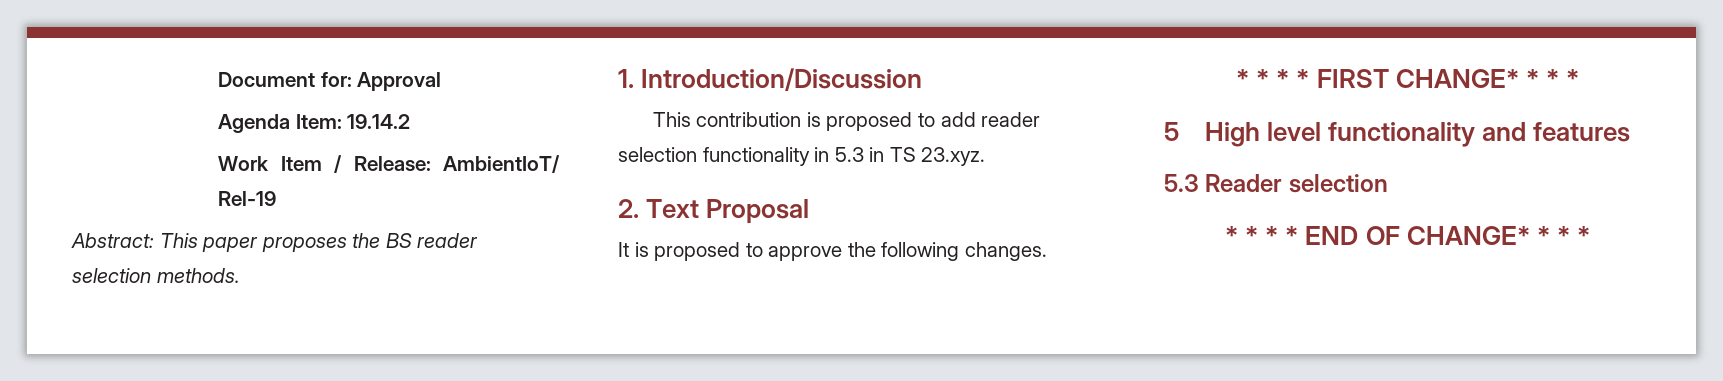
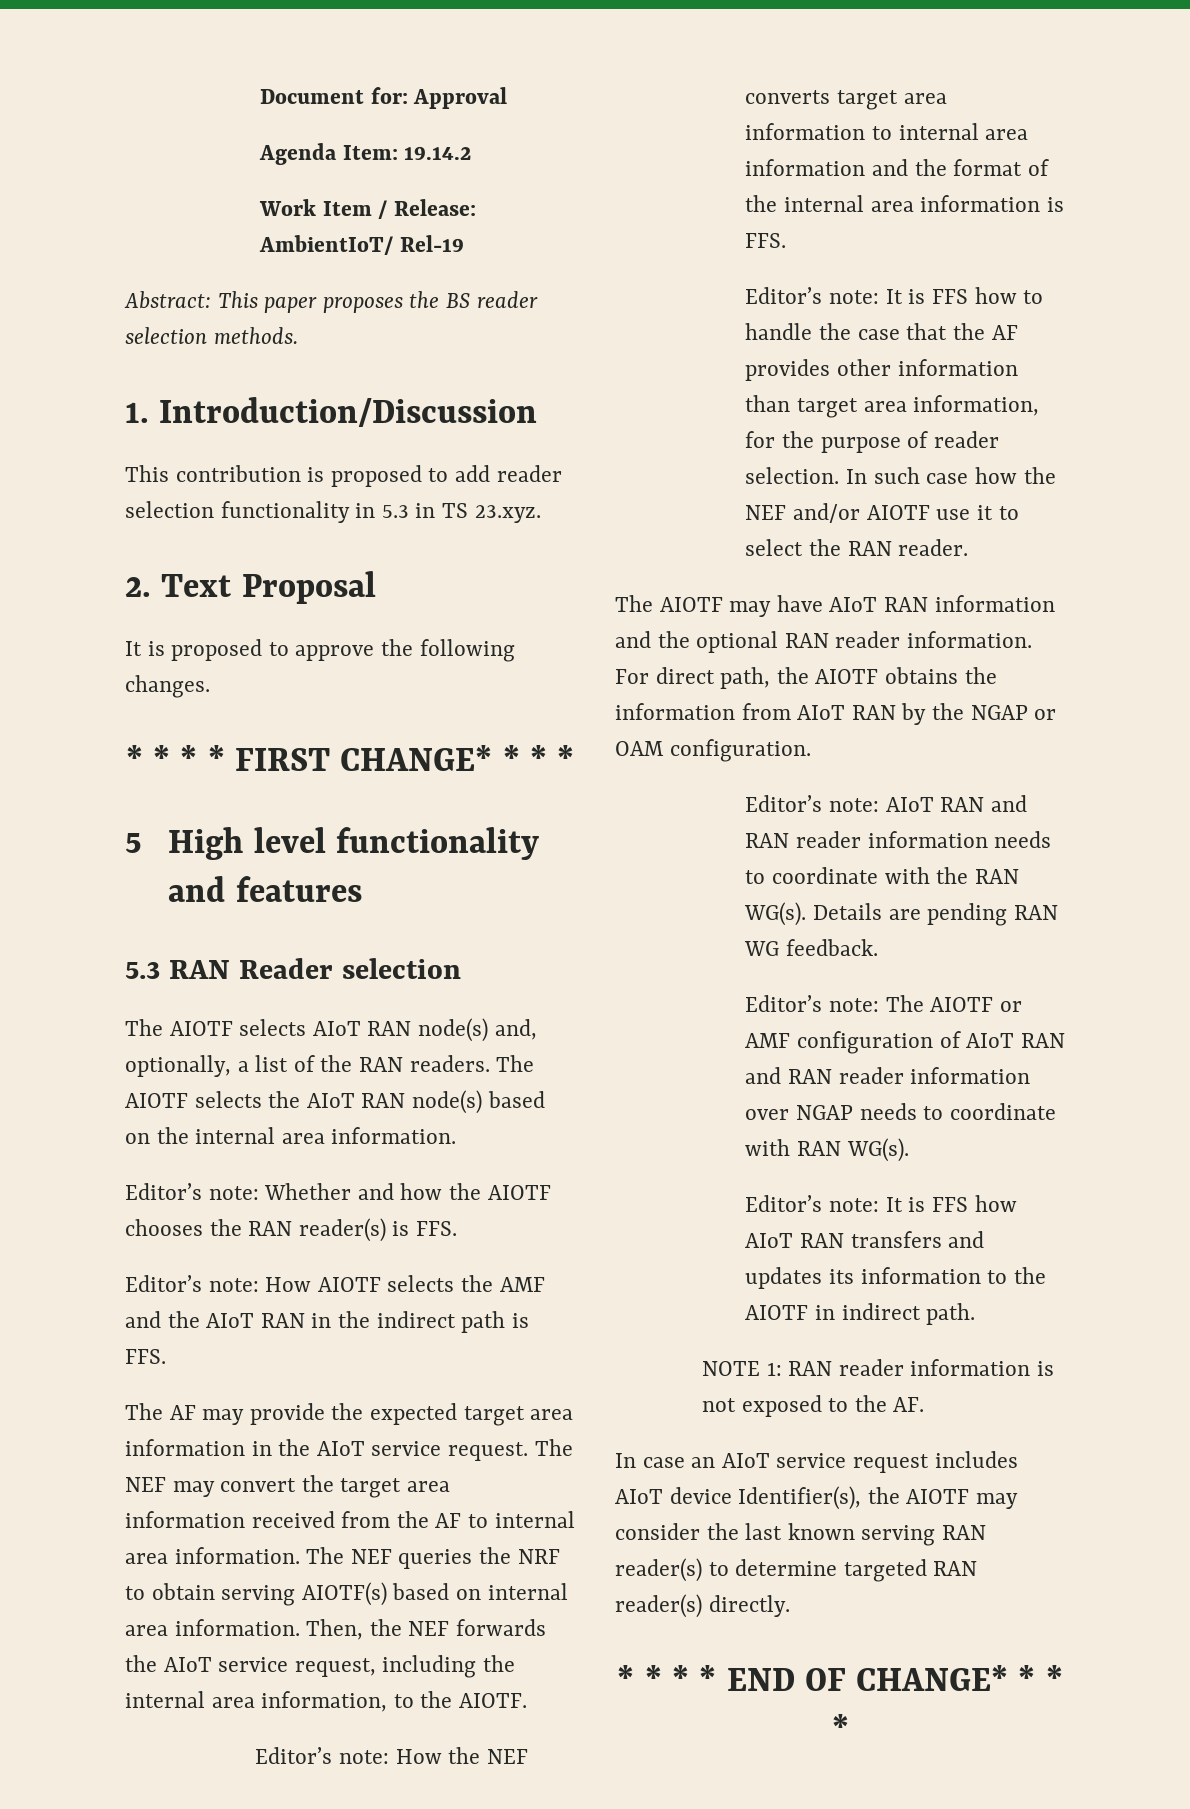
(1199, 183) none -> [168,960,230,979] RAN
(1388, 183) none -> [125,1018,537,1042] [125,1055,535,1077] [125,1090,545,1114] [125,1127,457,1144] [125,1183,551,1200] [125,1218,458,1242] [125,1275,545,1292] [125,1311,529,1333] [125,1349,166,1364] [125,1403,574,1426] [125,1439,573,1461] [125,1475,451,1498] [125,1511,575,1528] [125,1547,560,1569] [125,1582,568,1606] [125,1619,547,1640] [125,1655,516,1678] [125,1691,528,1712] [255,1747,528,1764] [745,90,947,110] [745,123,1029,140] [745,159,1049,176] [745,195,1064,212] [745,233,787,248] [745,287,1044,304] [745,323,1018,340] [745,359,1018,381] [745,395,1040,418] [745,431,999,453] [745,467,1056,484] [745,503,1019,523] [745,539,969,556] [615,595,1055,617] [615,631,1033,653] [615,667,997,689] [615,703,1057,725] [615,739,811,762] [745,795,1027,812] [745,831,1052,848] [745,867,1019,884] [744,902,1058,926] [744,939,879,956] [745,995,1022,1012] [745,1031,1065,1054] [745,1067,1031,1084] [745,1103,1056,1120] [745,1138,909,1162] [745,1195,1017,1212] [745,1231,985,1248] [745,1267,1046,1289] [745,1303,976,1325] [701,1359,1055,1376] [701,1395,925,1417] [615,1451,1018,1473] [615,1486,1019,1510] [615,1523,987,1546] [615,1558,978,1582] [615,1594,790,1618] // The AIOTF selects AIoT RAN node(s) and, optionally, a list of the RAN readers. The AIOTF selects the AIoT RAN node(s) based on the internal area information. // Editor’s note: Whether and how the AIOTF chooses the RAN reader(s) is FFS. // Editor’s note: How AIOTF selects the AMF and the AIoT RAN in the indirect path is FFS. // The AF may provide the expected target area information in the AIoT service request. The NEF may convert the target area information received from the AF to internal area information. The NEF queries the NRF to obtain serving AIOTF(s) based on internal area information. Then, the NEF forwards the AIoT service request, including the internal area information, to the AIOTF. // Editor’s note: How the NEF converts target area information to internal area information and the format of the internal area information is FFS. // Editor’s note: It is FFS how to handle the case that the AF provides other information than target area information, for the purpose of reader selection. In such case how the NEF and/or AIOTF use it to select the RAN reader. // The AIOTF may have AIoT RAN information and the optional RAN reader information. For direct path, the AIOTF obtains the information from AIoT RAN by the NGAP or OAM configuration. // Editor’s note: AIoT RAN and RAN reader information needs to coordinate with the RAN WG(s). Details are pending RAN WG feedback. // Editor’s note: The AIOTF or AMF configuration of AIoT RAN and RAN reader information over NGAP needs to coordinate with RAN WG(s). // Editor’s note: It is FFS how AIoT RAN transfers and updates its information to the AIOTF in indirect path. // NOTE 1: RAN reader information is not exposed to the AF. // In case an AIoT service request includes AIoT device Identifier(s), the AIOTF may consider the last known serving RAN reader(s) to determine targeted RAN reader(s) directly.

